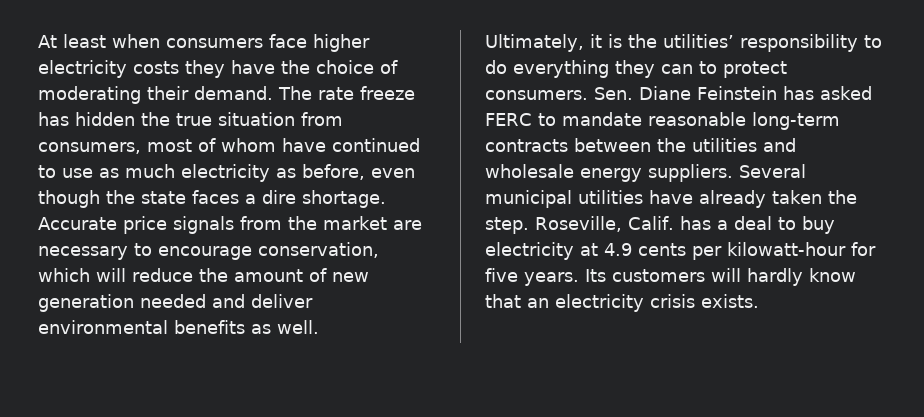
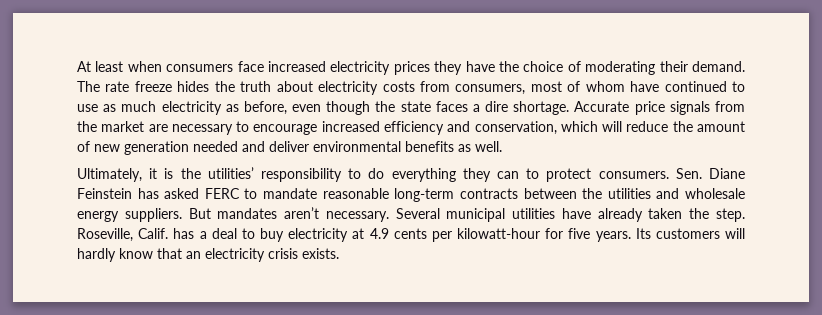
[313,34,370,52] [38,60,179,78] higher electricity costs -> [268,61,430,75] increased electricity prices
[38,112,295,126] has hidden the true situation -> [177,81,415,95] hides the truth about electricity costs
(252, 253) none -> [321,121,471,135] increased efficiency and
(733, 173) none -> [188,207,389,222] But mandates aren’t necessary.

